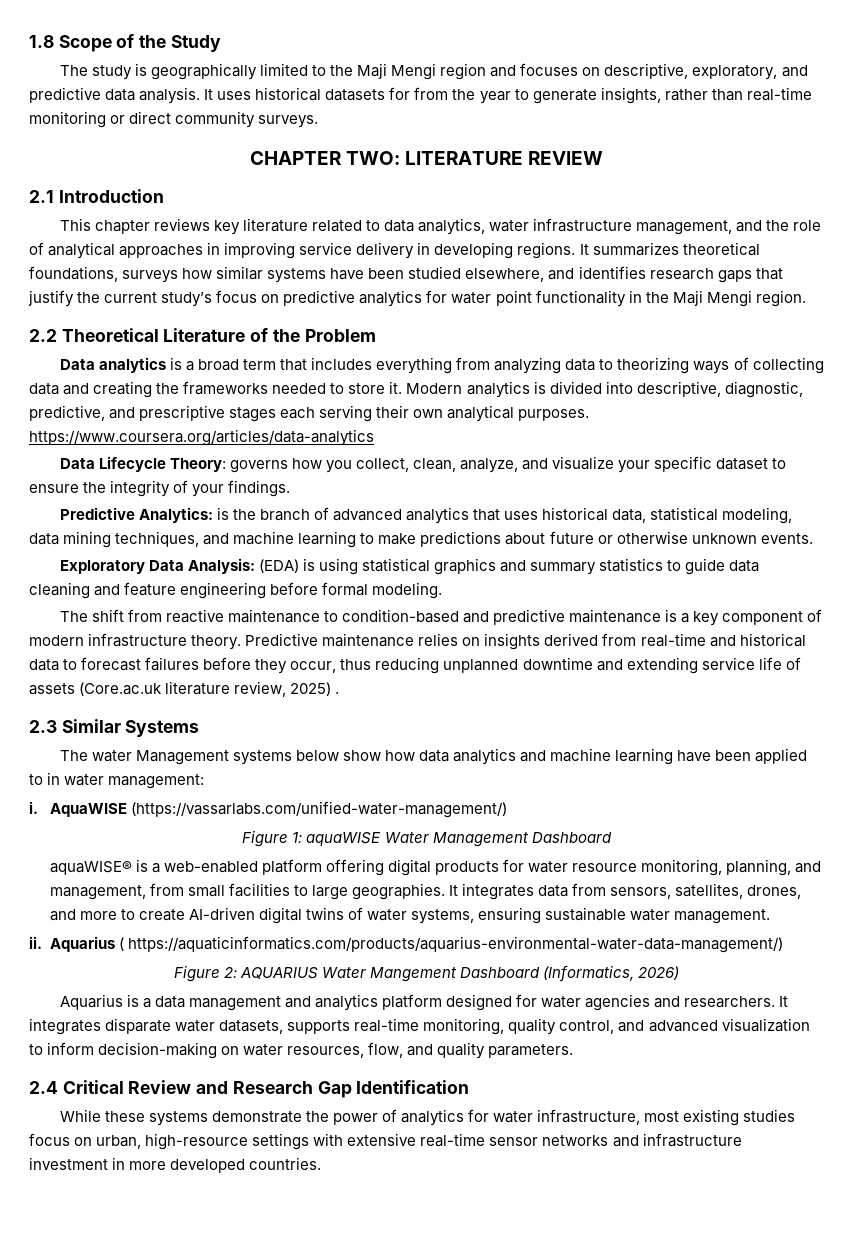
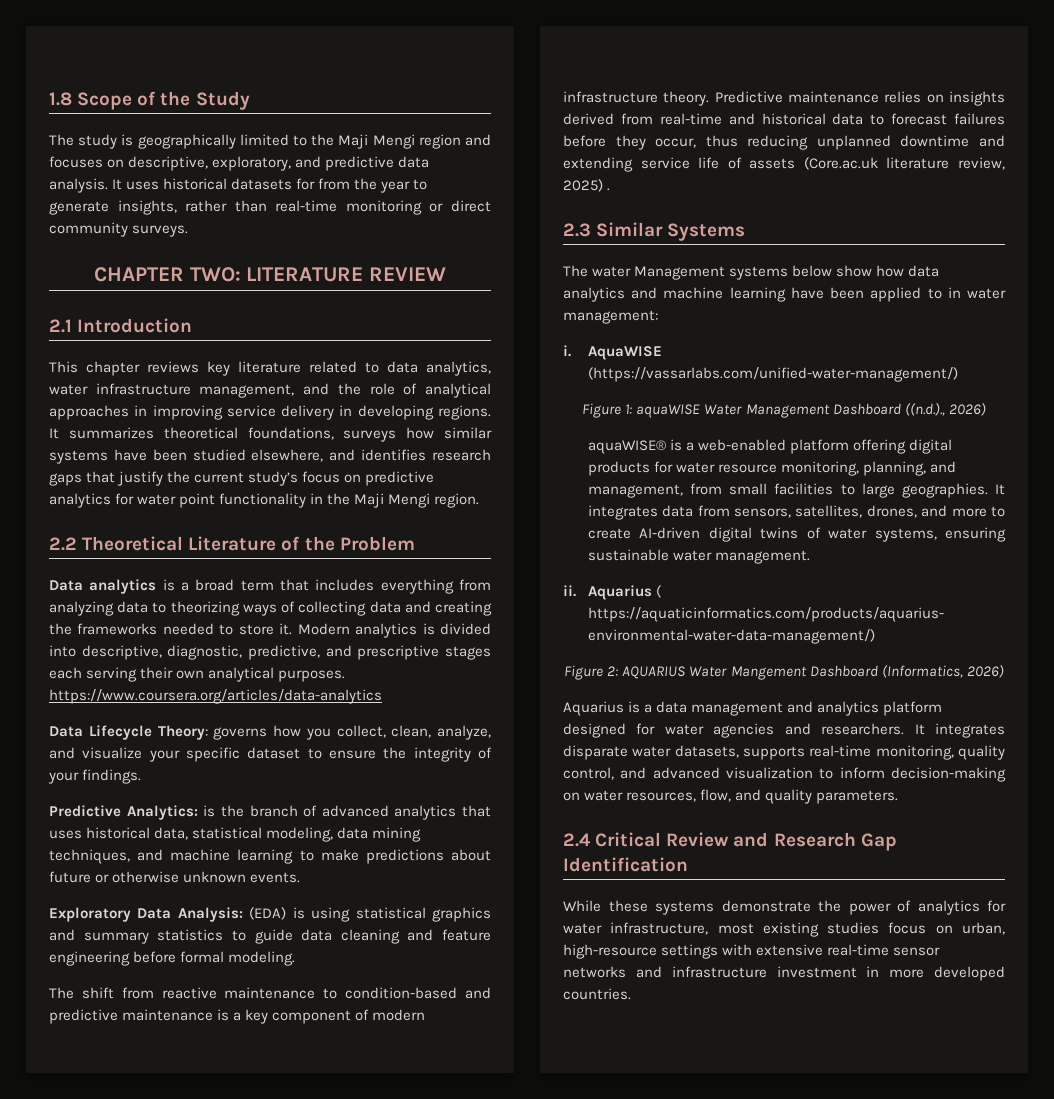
(612, 837) none -> [904,403,986,416] ((n.d.)., 2026)

